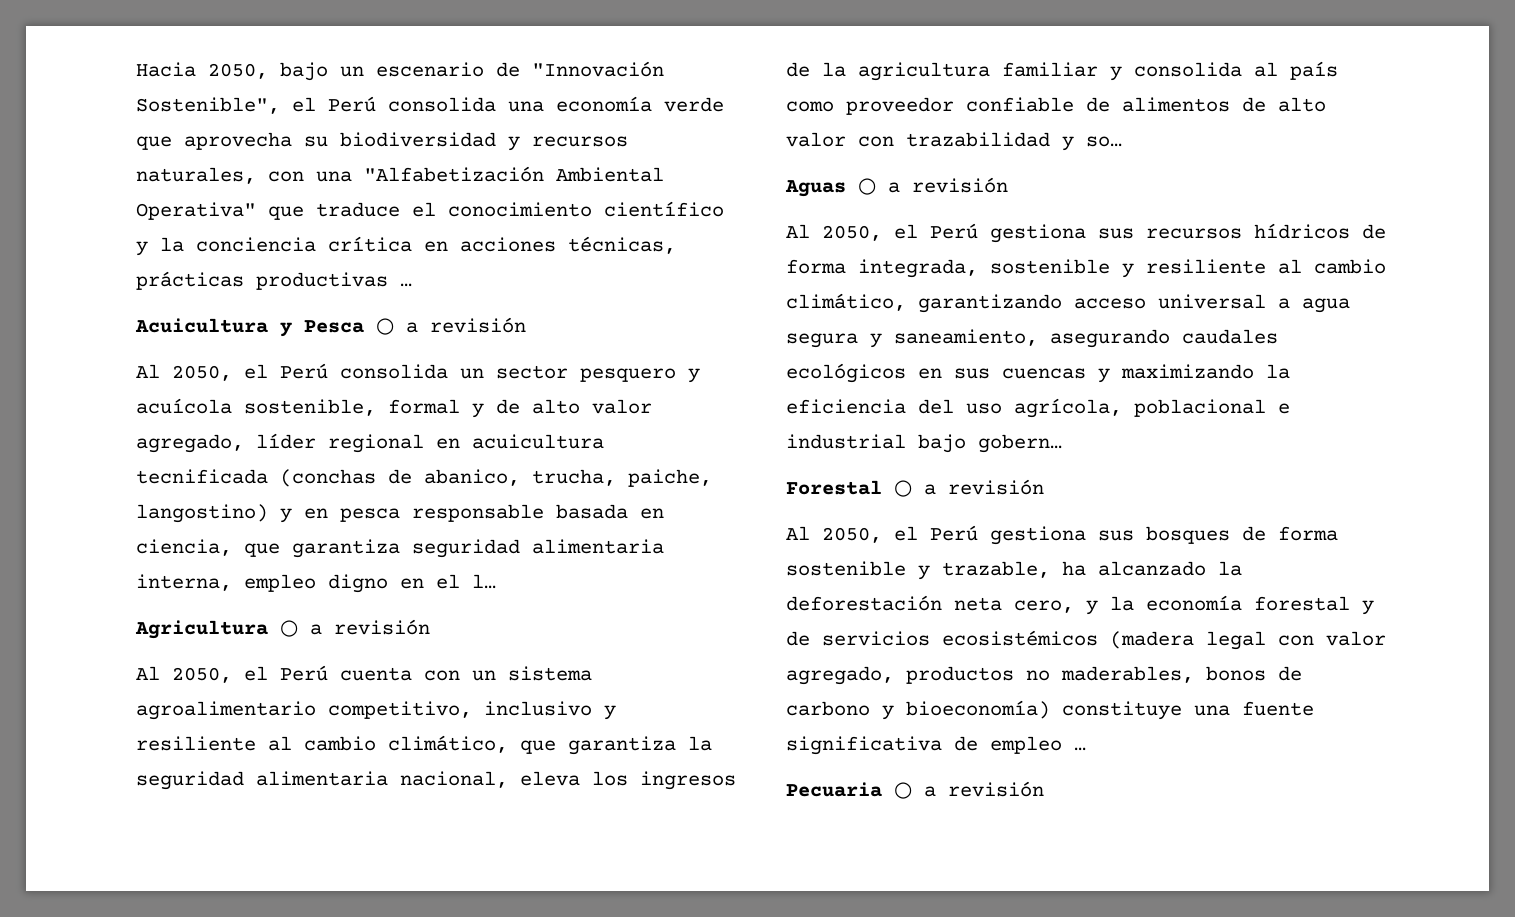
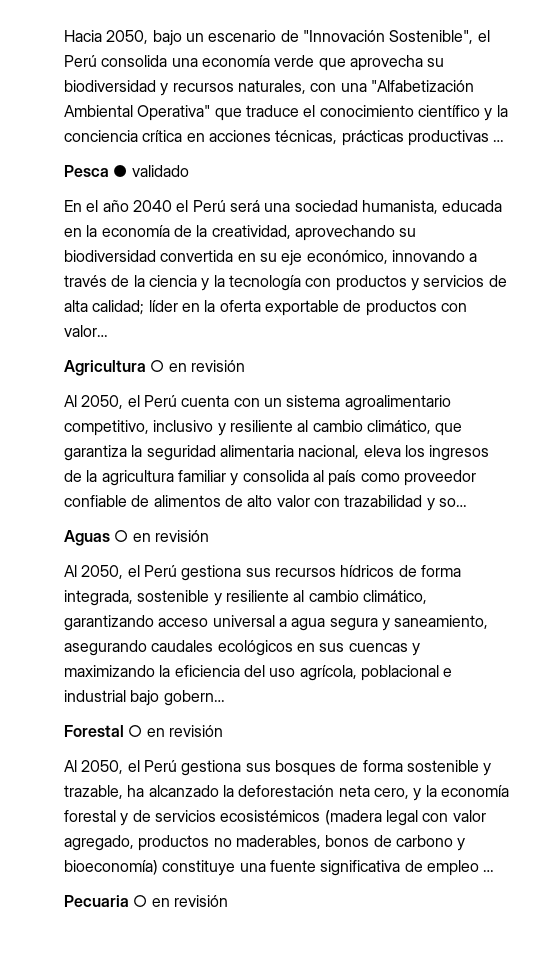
[135,317,526,337] [136,363,700,383] [136,398,652,418] [136,433,604,453] [136,469,712,487] [136,504,664,523] [136,539,664,558] [136,574,496,593] Acuicultura y Pesca ○ a revisión // Al 2050, el Perú consolida un sector pesquero y acuícola sostenible, formal y de alto valor agregado, líder regional en acuicultura tecnificada (conchas de abanico, trucha, paiche, langostino) y en pesca responsable basada en ciencia, que garantiza seguridad alimentaria interna, empleo digno en el l… -> [64,165,189,177] [64,200,503,214] [64,225,417,241] [64,250,478,266] [64,275,507,291] [64,300,467,316] [64,325,108,337] Pesca ● validado // En el año 2040 el Perú será una sociedad humanista, educada en la economía de la creatividad, aprovechando su biodiversidad convertida en su eje económico, innovando a través de la ciencia y la tecnología con productos y servicios de alta calidad; líder en la oferta exportable de productos con valor…
[310,624,322,635] a -> [168,363,187,372] en
[888,182,900,193] a -> [132,533,151,542] en
[924,484,936,495] a -> [146,728,165,737] en
[924,786,936,797] a -> [151,898,170,907] en

